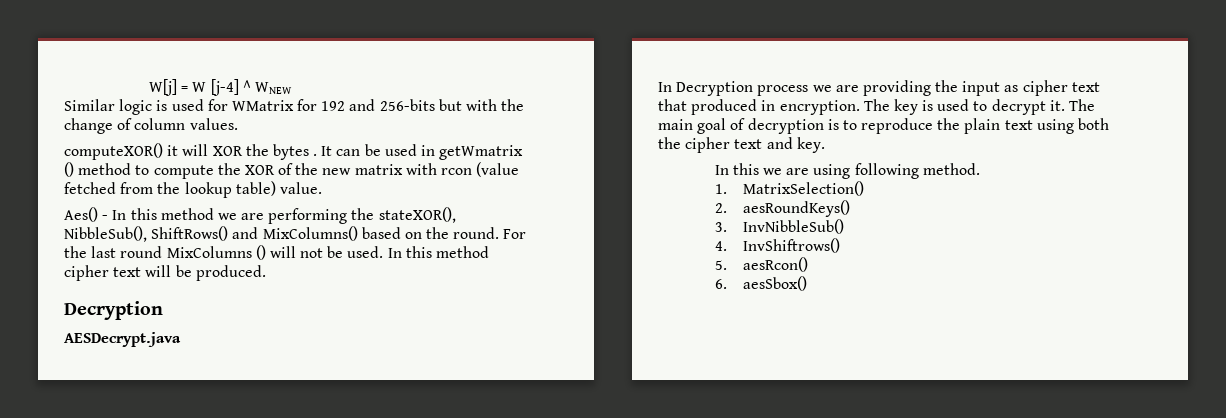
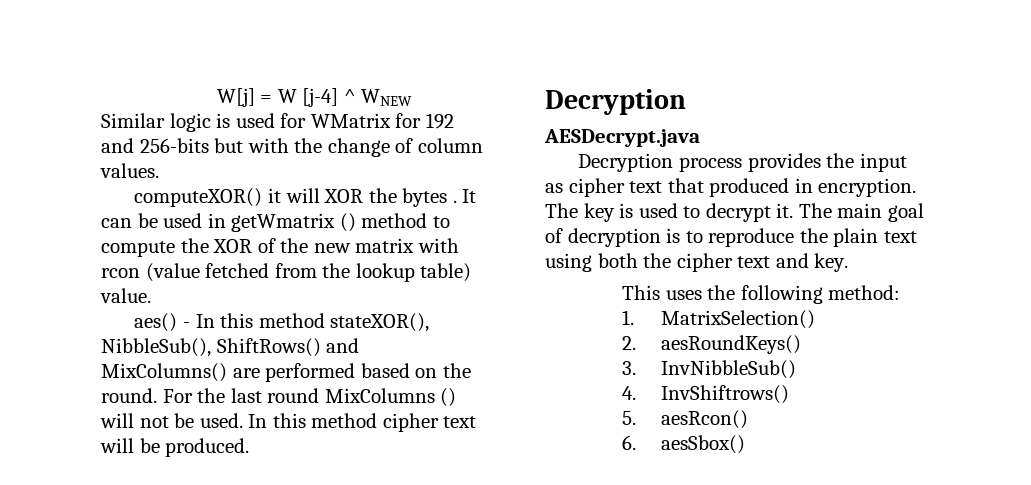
[64,207,98,222] Aes() -> [134,313,178,332] aes()
[217,208,375,224] we are performing the -> (325, 320) none
(358, 233) none -> [232,363,356,382] are performed
[658,82,672,92] In -> (700, 138) none
[812,80,931,96] we are providing -> [747,153,821,172] provides
[714,163,980,179] In this we are using following method. -> [622,285,901,304] This uses the following method:

